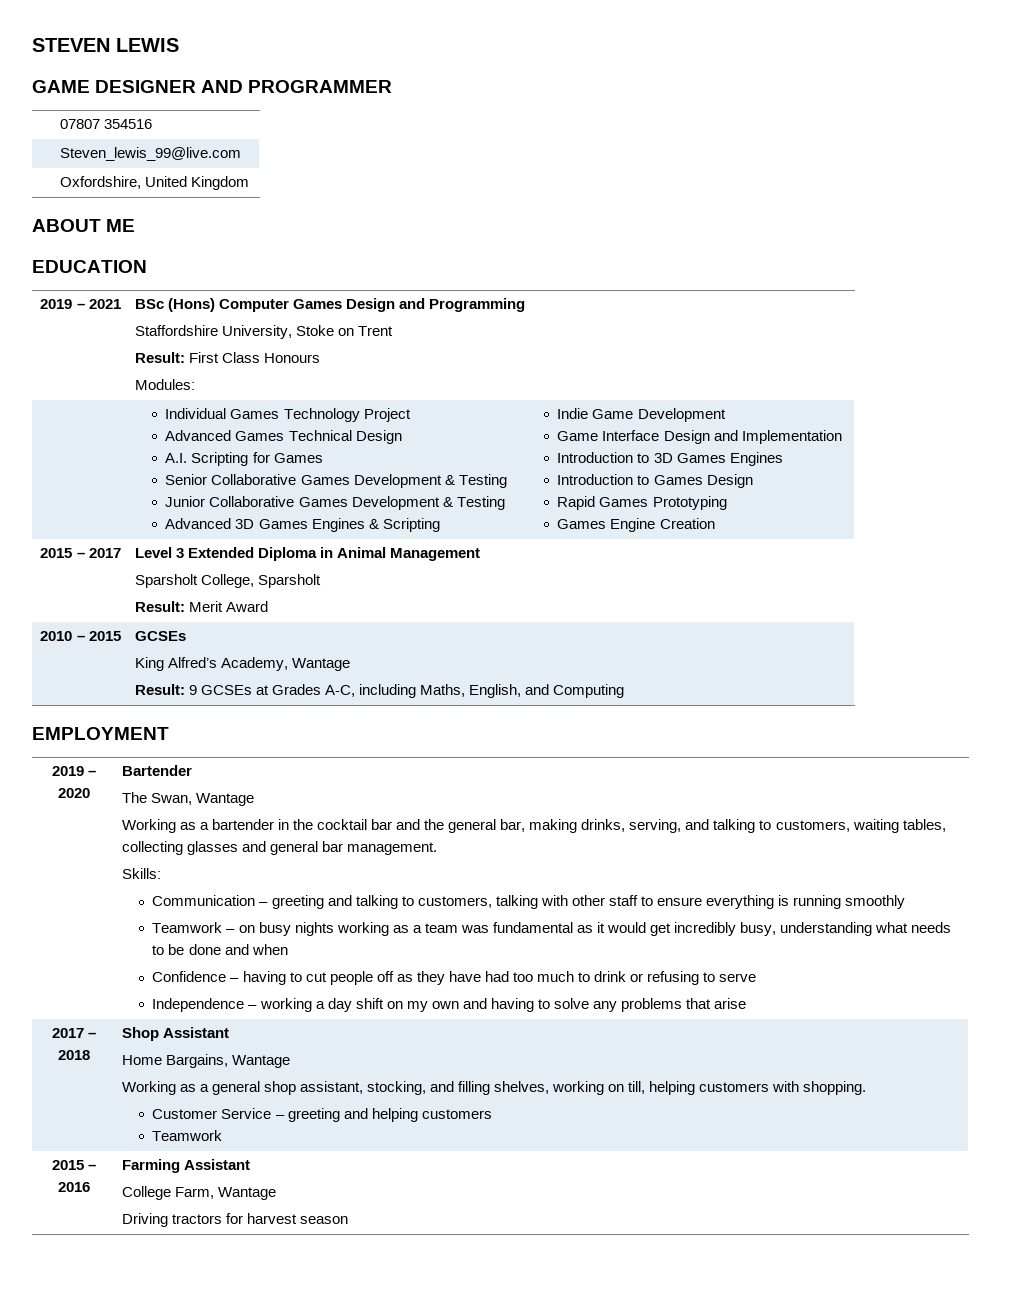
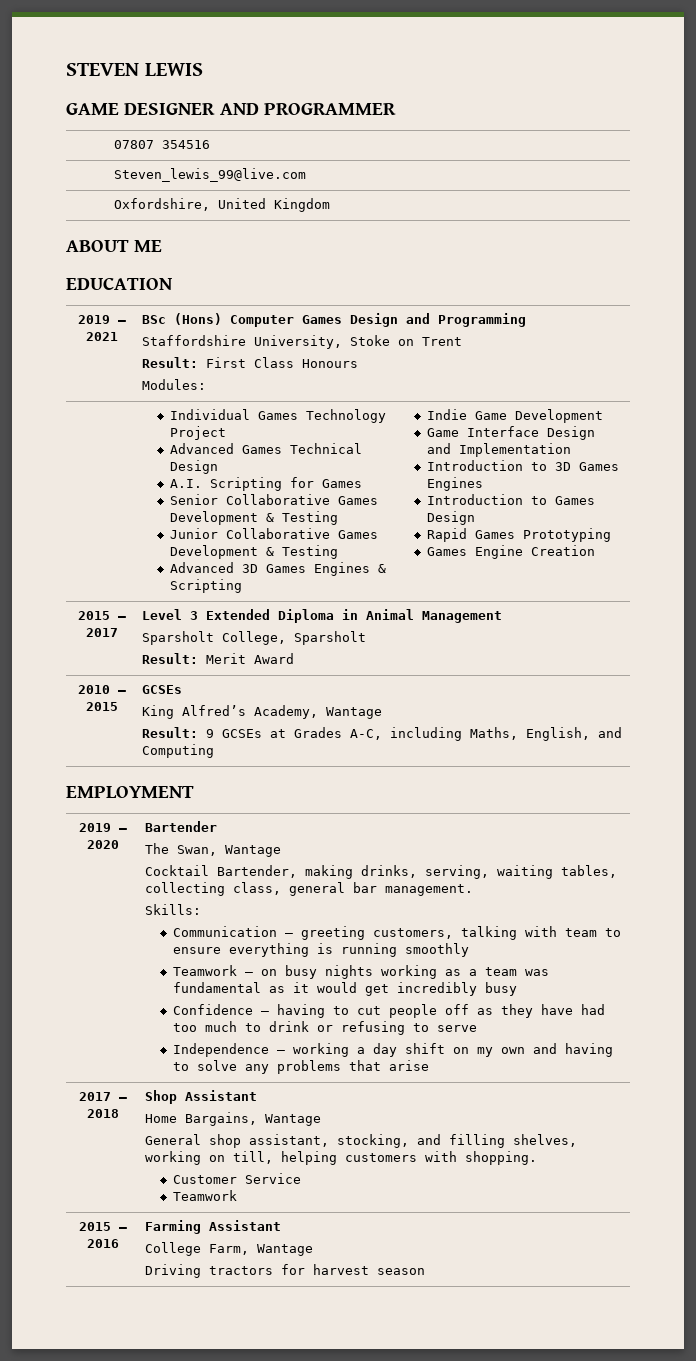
[121,819,850,833] Working as a bartender in the cocktail bar and the general bar, making drinks, serving, and talking to customers, -> [144,865,489,879] Cocktail Bartender, making drinks, serving,
[186,841,266,855] glasses and -> [232,882,281,895] class,
[327,895,414,909] and talking to -> (365, 933) none
[571,895,638,906] other staff -> [564,928,597,937] team
[740,922,952,936] [152,944,288,955] busy, understanding what needs to be done and when -> [484,982,517,996] busy
[121,1081,260,1095] Working as a general -> [144,1134,201,1145] General
[275,1108,492,1122] – greeting and helping customers -> (301, 1178) none

